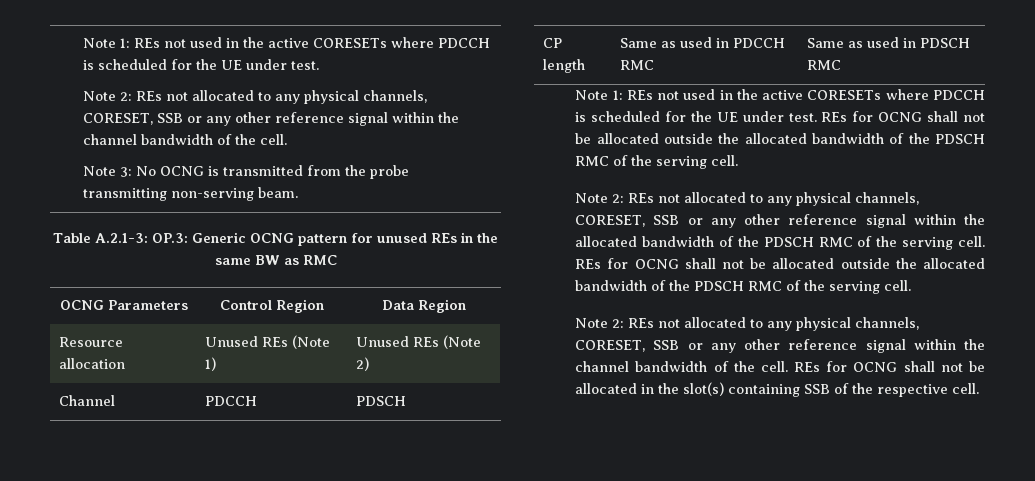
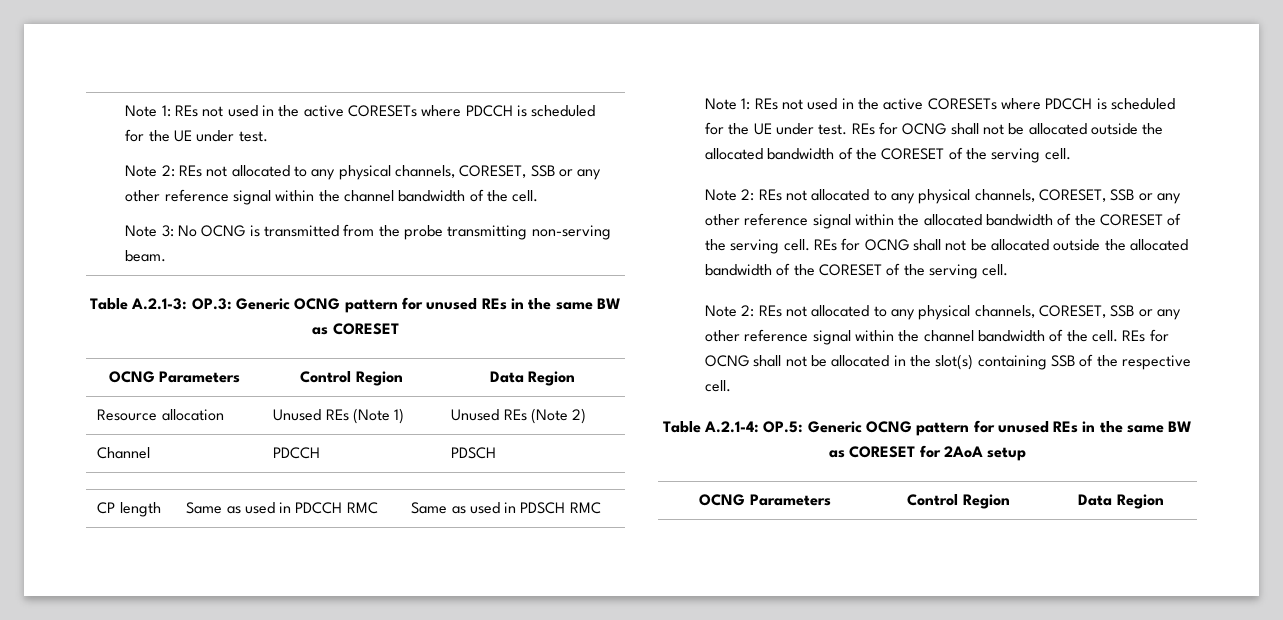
[302,255,337,265] RMC -> [332,323,399,335] CORESET
[935,134,985,144] [575,156,610,166] PDSCH RMC -> [881,148,945,160] CORESET
[763,237,853,247] PDSCH RMC -> [1099,214,1163,226] CORESET
[694,281,783,291] PDSCH RMC -> [818,264,882,276] CORESET
(980, 388) none -> [662,420,1193,436] [828,445,1027,461] [699,494,831,506] [907,494,1010,509] [1078,494,1164,509] // Table A.2.1-4: OP.5: Generic OCNG pattern for unused REs in the same BW as CORESET for 2AoA setup // OCNG Parameters | Control Region | Data Region

